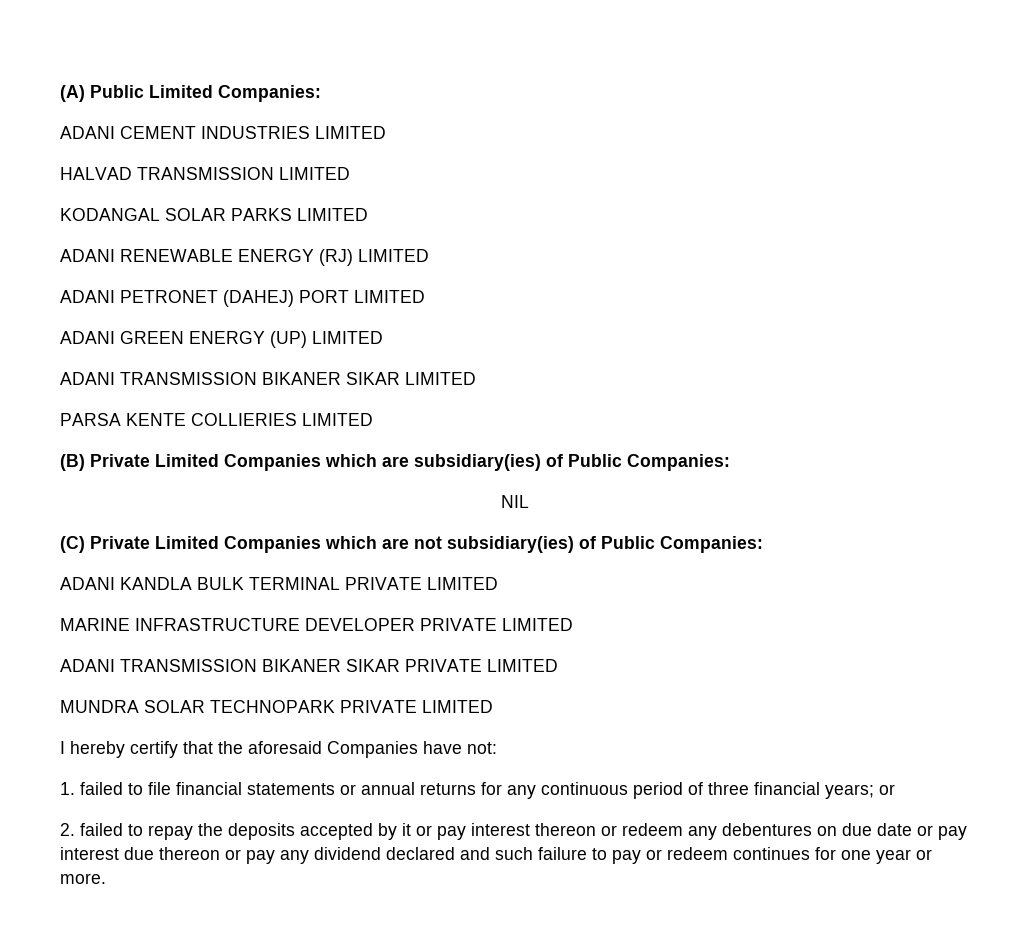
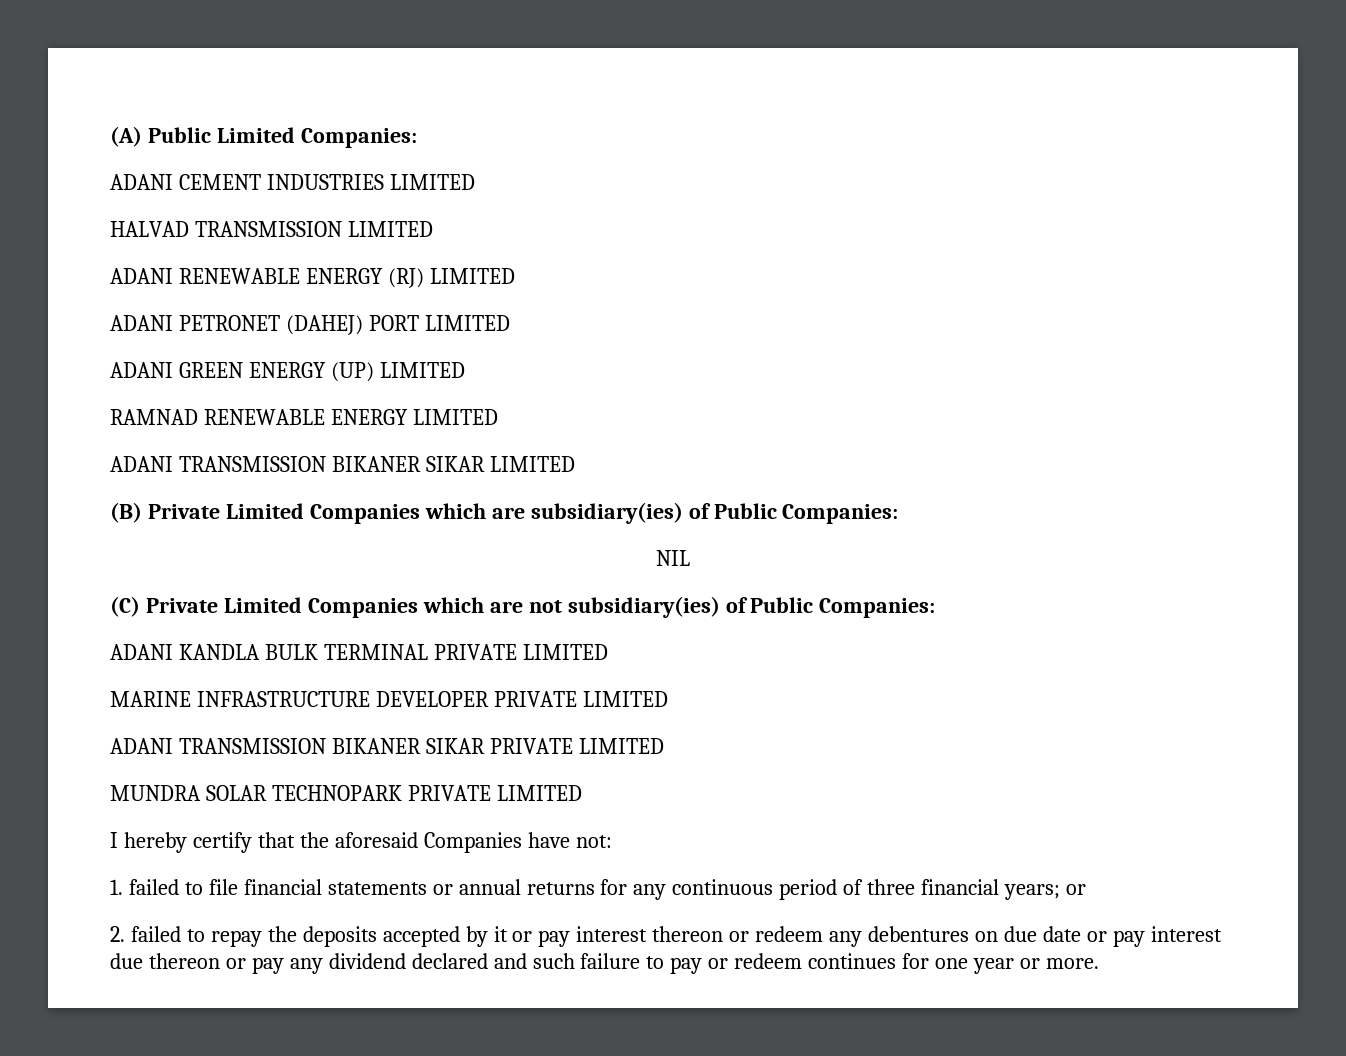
[60,208,368,221] // KODANGAL SOLAR PARKS LIMITED -> (433, 229) none
(383, 337) none -> [110,409,498,425] // RAMNAD RENEWABLE ENERGY LIMITED
[60,413,373,426] // PARSA KENTE COLLIERIES LIMITED -> (575, 464) none

